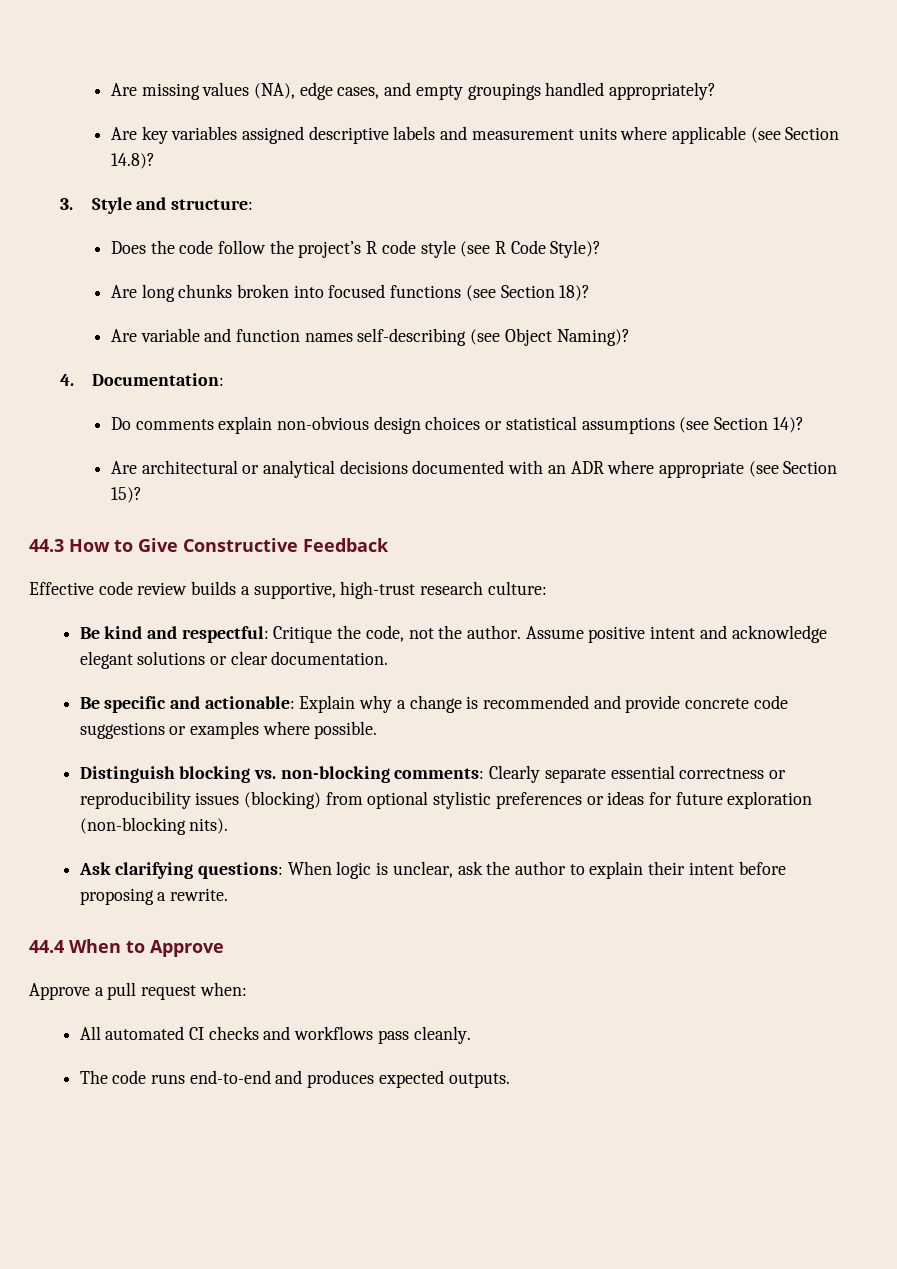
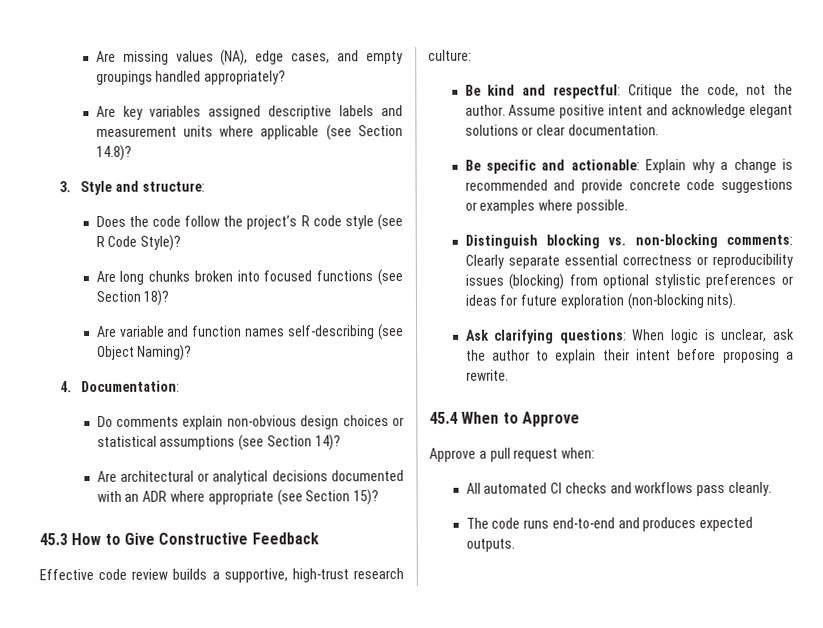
[29,539,64,552] 44.3 -> [39,533,68,546] 45.3
[29,940,64,953] 44.4 -> [429,411,458,424] 45.4

